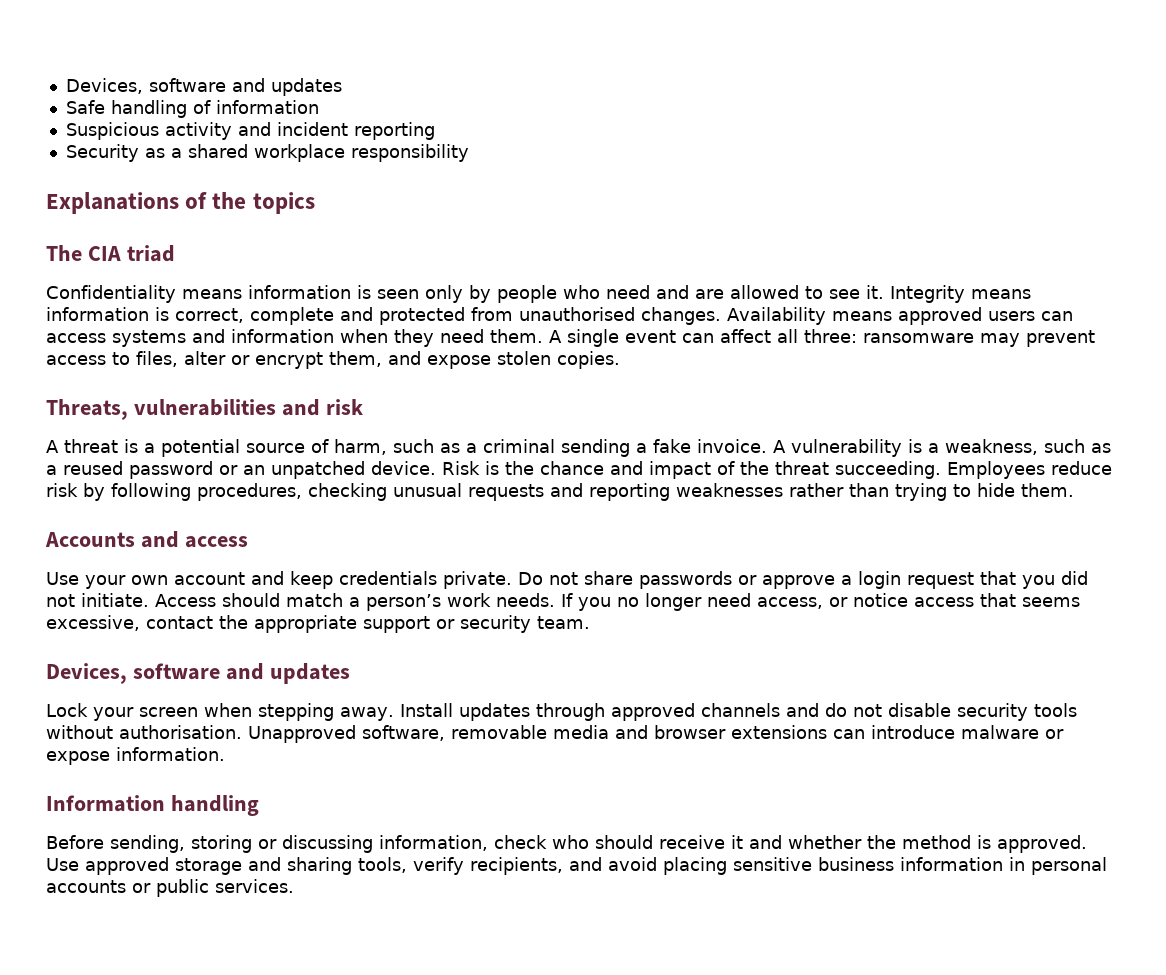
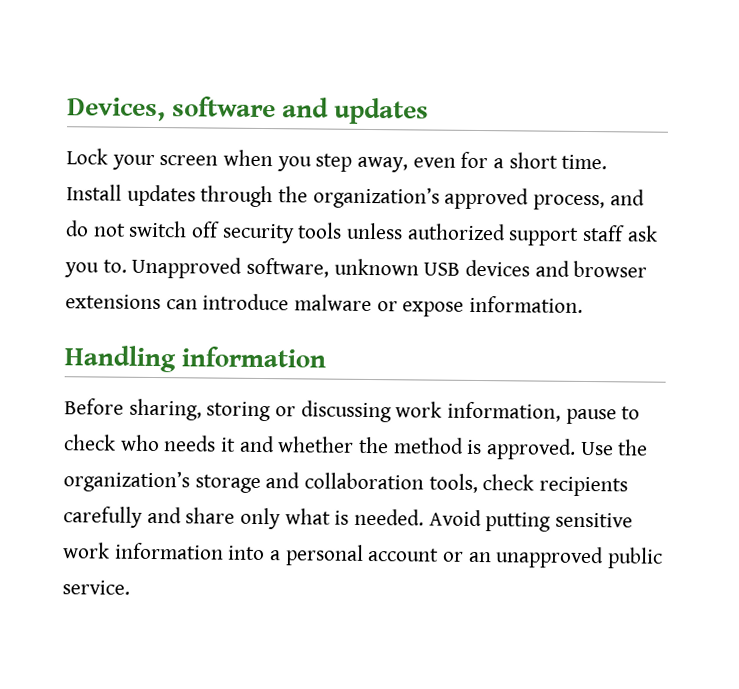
[65,78,342,96] [65,100,319,118] [65,122,435,140] [65,144,469,162] [46,192,315,214] [46,245,175,262] [46,285,1031,303] [46,307,1073,325] [46,329,1095,347] [46,351,620,369] [46,399,363,420] [46,439,1111,457] [46,461,1112,479] [46,483,1074,501] [45,531,248,548] [46,571,1088,589] [46,593,1080,611] [46,615,590,633] [46,663,350,684] [46,703,1077,721] [46,725,609,743] Devices, software and updates // Safe handling of information // Suspicious activity and incident reporting // Security as a shared workplace responsibility // Explanations of the topics // The CIA triad // Confidentiality means information is seen only by people who need and are allowed to see it. Integrity means information is correct, complete and protected from unauthorised changes. Availability means approved users can access systems and information when they need them. A single event can affect all three: ransomware may prevent access to files, alter or encrypt them, and expose stolen copies. // Threats, vulnerabilities and risk // A threat is a potential source of harm, such as a criminal sending a fake invoice. A vulnerability is a weakness, such as a reused password or an unpatched device. Risk is the chance and impact of the threat succeeding. Employees reduce risk by following procedures, checking unusual requests and reporting weaknesses rather than trying to hide them. // Accounts and access // Use your own account and keep credentials private. Do not share passwords or approve a login request that you did not initiate. Access should match a person’s work needs. If you no longer need access, or notice access that seems excessive, contact the appropriate support or security team. // Devices, software and updates // Lock your screen when stepping away. Install updates through approved channels and do not disable security tools without authorisation. Unapproved software, removable media -> [67,96,430,125] [66,148,608,173] [66,184,645,211] [65,220,658,246] [64,256,531,279] Devices, software and updates // Lock your screen when you step away, even for a short time. Install updates through the organization’s approved process, and do not switch off security tools unless authorized support staff ask you to. Unapproved software, unknown USB devices
[46,795,259,816] Information handling -> [64,345,327,373] Handling information
[110,835,185,853] sending, -> [128,398,202,421] sharing,
[379,835,725,851] information, check who should receive -> [395,401,641,425] [64,434,217,452] work information, pause to check who needs
[85,857,1107,875] [46,879,294,897] approved storage and sharing tools, verify recipients, and avoid placing sensitive business information in personal accounts or public services. -> [617,439,649,456] [63,470,629,497] [63,506,634,532] [63,542,664,569] [62,580,130,595] the organization’s storage and collaboration tools, check recipients carefully and share only what is needed. Avoid putting sensitive work information into a personal account or an unapproved public service.

